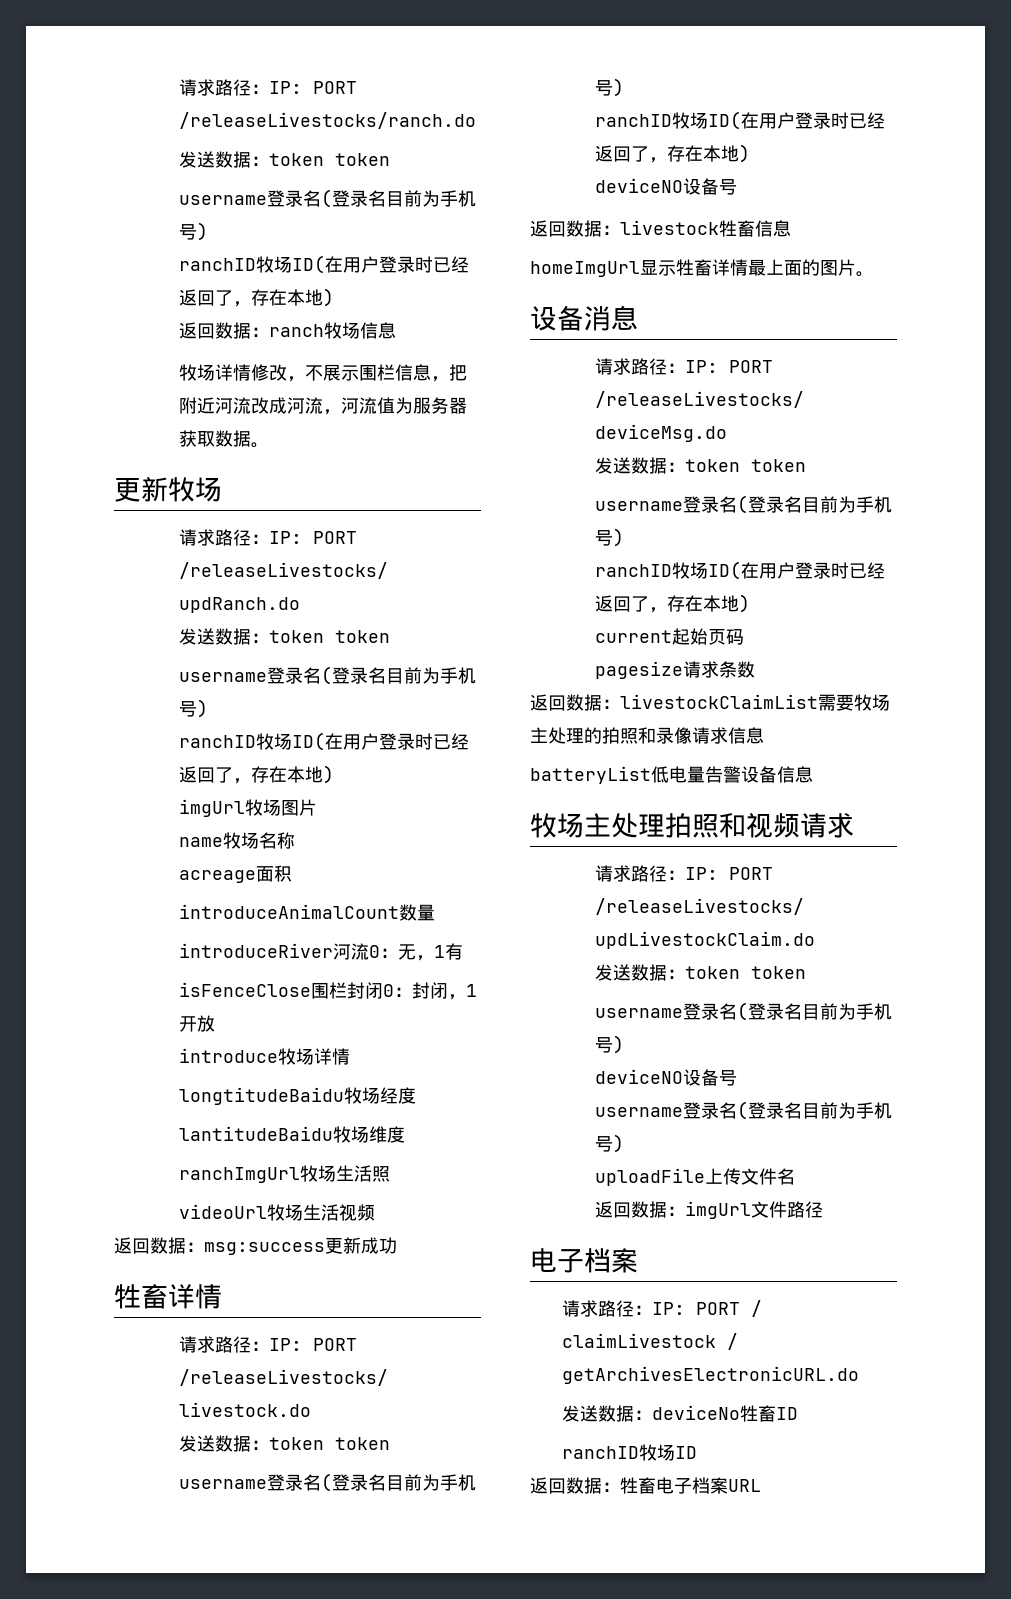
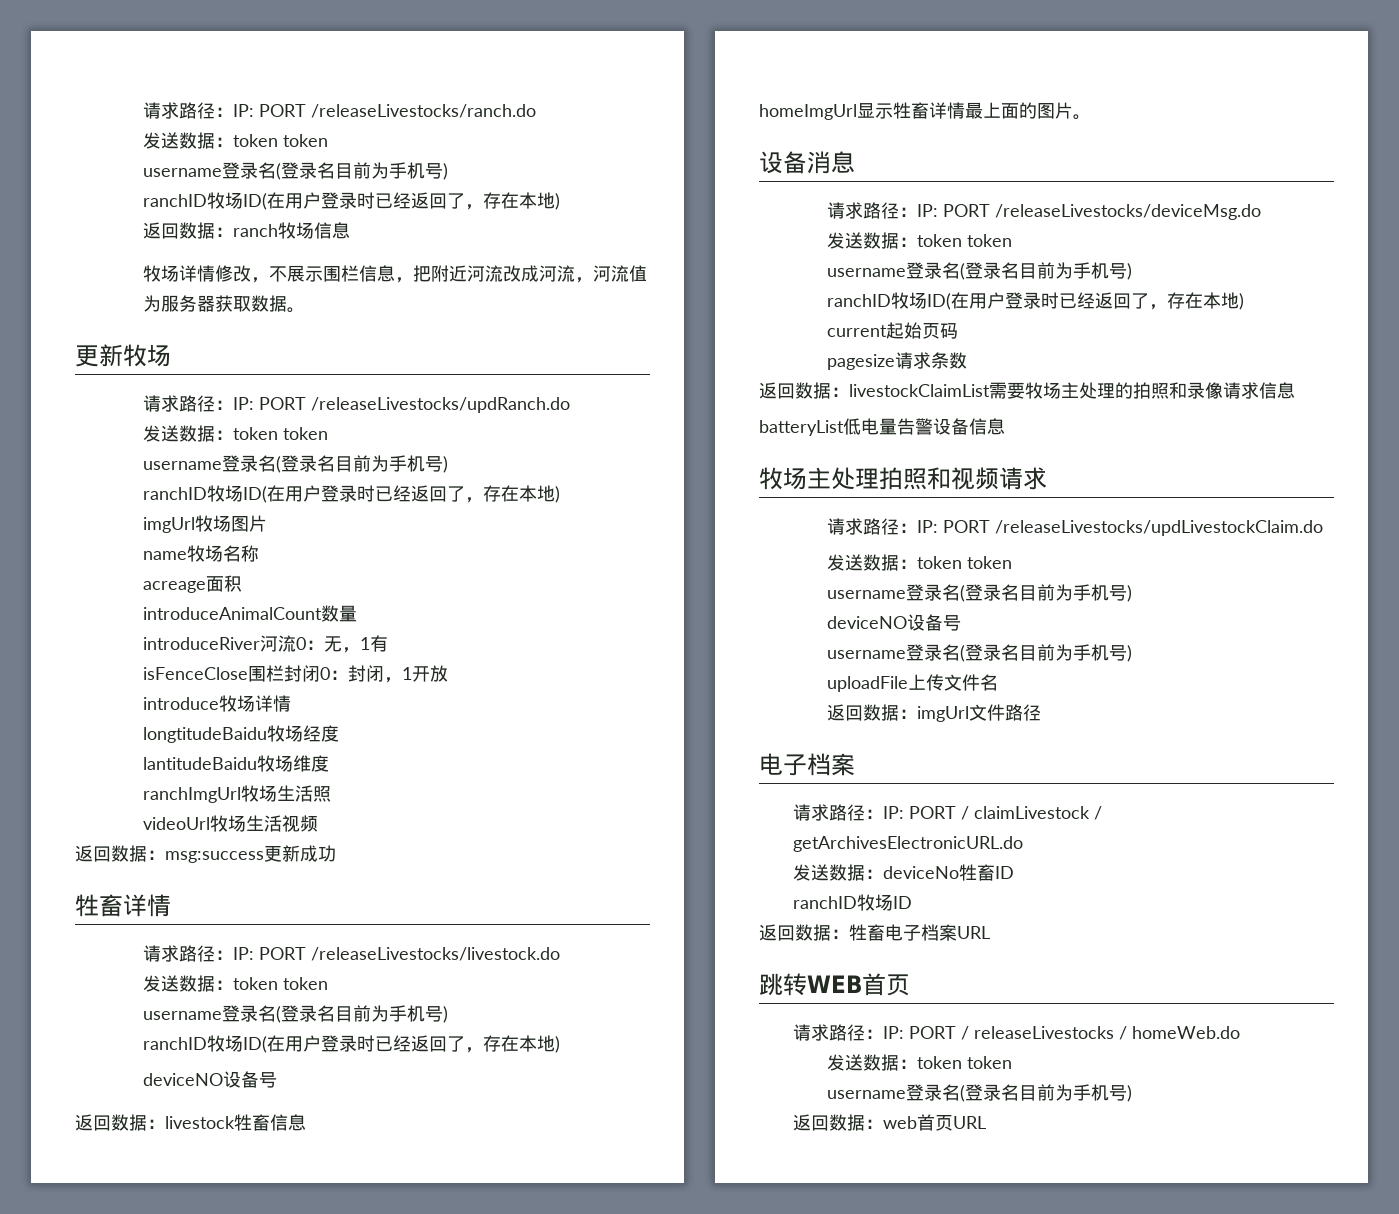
(761, 1485) none -> [759,973,910,996] [793,1024,1241,1041] [827,1054,1013,1071] [827,1084,1133,1102] [793,1114,987,1131] // 跳转WEB首页 // 请求路径：IP: PORT / releaseLivestocks / homeWeb.do // 发送数据：token token // username登录名(登录名目前为手机号) // 返回数据：web首页URL

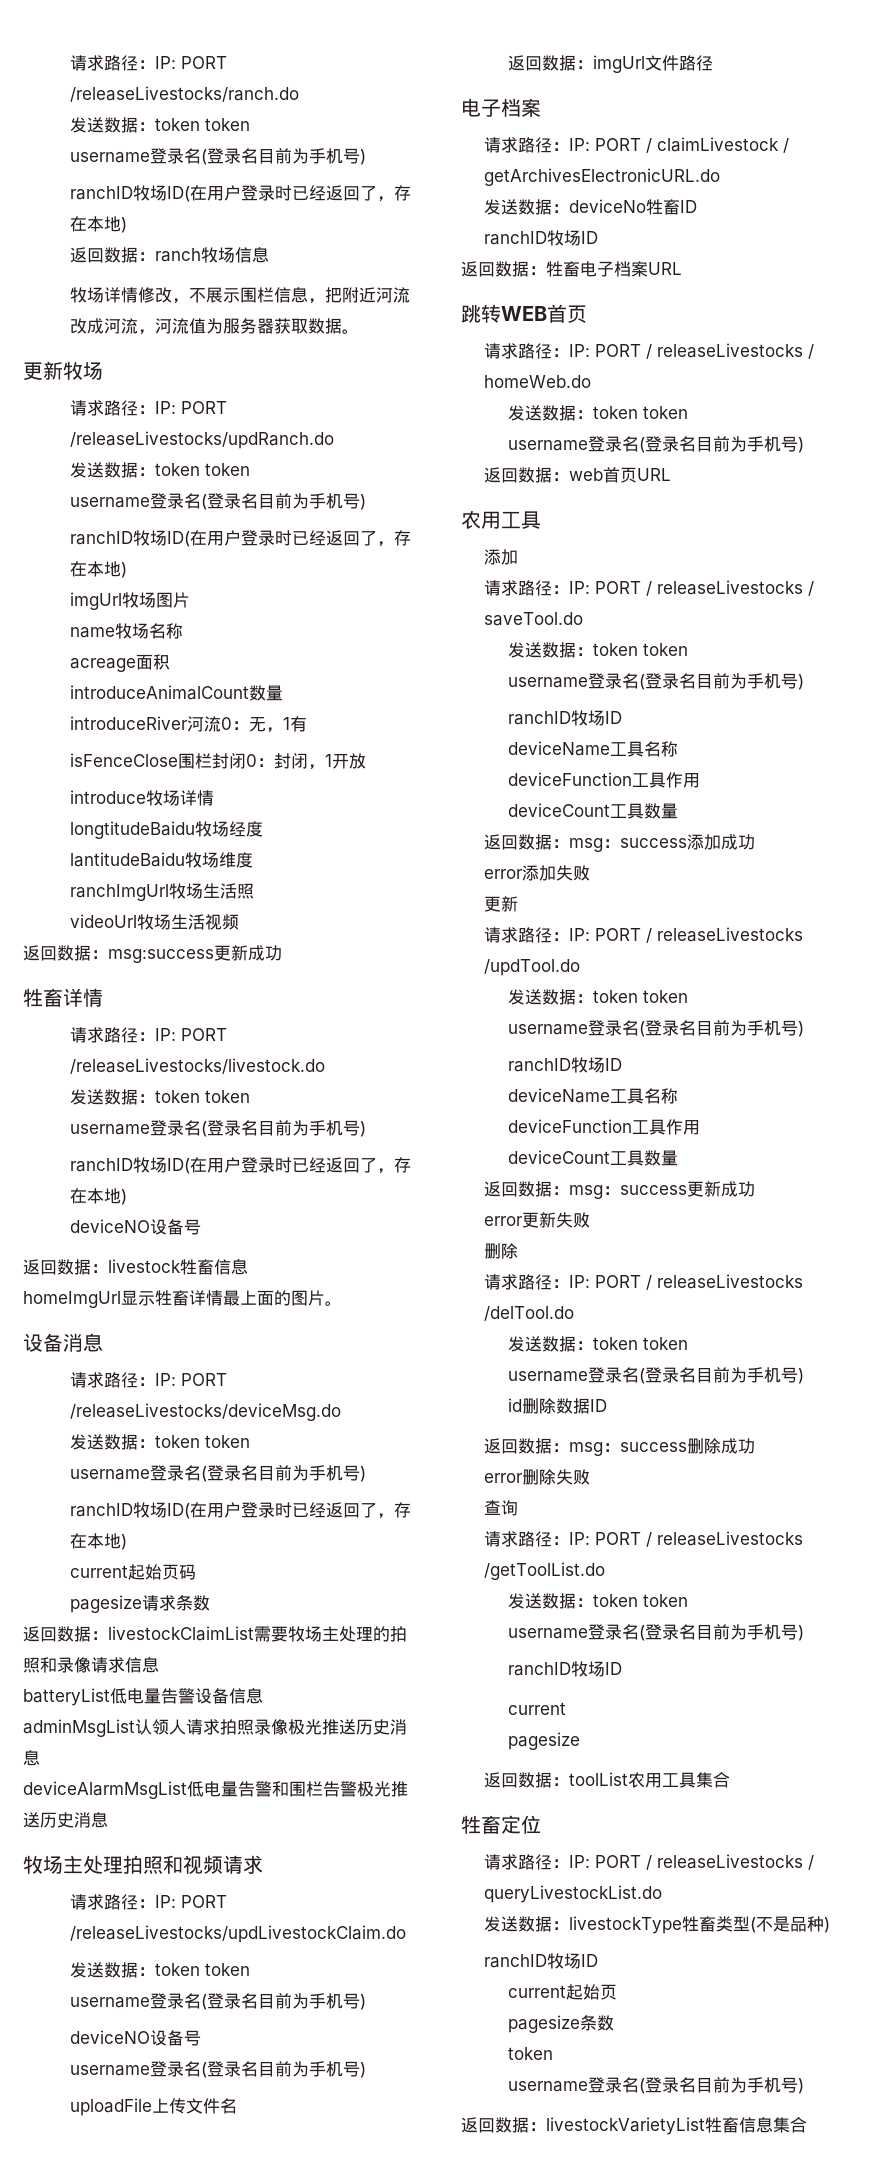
(1005, 426) none -> [23,1719,407,1737] [23,1750,40,1766] [23,1781,408,1799] [23,1812,108,1828] // adminMsgList认领人请求拍照录像极光推送历史消息 // deviceAlarmMsgList低电量告警和围栏告警极光推送历史消息
(987, 1122) none -> [461,510,541,529] [484,549,519,565] [484,580,815,596] [484,612,584,626] [507,642,688,658] [507,673,804,690] [507,710,622,726] [507,741,678,757] [507,772,700,788] [507,803,678,819] [484,834,756,852] [484,865,591,881] [484,896,519,912] [484,927,804,943] [484,959,581,976] [507,989,688,1005] [507,1020,804,1037] [507,1057,622,1073] [507,1088,678,1104] [507,1119,700,1135] [507,1150,678,1166] [484,1181,756,1199] [484,1212,591,1228] [484,1243,519,1259] [484,1274,804,1290] [484,1306,575,1321] [507,1336,688,1352] [507,1367,804,1384] [507,1398,607,1414] [484,1438,756,1456] [484,1469,591,1485] [484,1500,519,1516] [484,1531,804,1547] [484,1562,606,1580] [507,1593,688,1609] [507,1624,804,1641] [507,1661,622,1677] [507,1702,566,1715] [507,1732,580,1750] [484,1772,731,1788] [461,1815,541,1834] [484,1854,815,1870] [484,1885,663,1903] [484,1916,831,1934] [484,1953,599,1969] [507,1984,617,2000] [507,2015,614,2033] [507,2047,553,2060] [507,2077,804,2094] [461,2117,807,2135] // 农用工具 // 添加 // 请求路径：IP: PORT / releaseLivestocks / saveTool.do // 发送数据：token token // username登录名(登录名目前为手机号) // ranchID牧场ID // deviceName工具名称 // deviceFunction工具作用 // deviceCount工具数量 // 返回数据：msg：success添加成功 // error添加失败 // 更新 // 请求路径：IP: PORT / releaseLivestocks /updTool.do // 发送数据：token token // username登录名(登录名目前为手机号) // ranchID牧场ID // deviceName工具名称 // deviceFunction工具作用 // deviceCount工具数量 // 返回数据：msg：success更新成功 // error更新失败 // 删除 // 请求路径：IP: PORT / releaseLivestocks /delTool.do // 发送数据：token token // username登录名(登录名目前为手机号) // id删除数据ID // 返回数据：msg：success删除成功 // error删除失败 // 查询 // 请求路径：IP: PORT / releaseLivestocks /getToolList.do // 发送数据：token token // username登录名(登录名目前为手机号) // ranchID牧场ID // current // pagesize // 返回数据：toolList农用工具集合 // 牲畜定位 // 请求路径：IP: PORT / releaseLivestocks / queryLivestockList.do // 发送数据：livestockType牲畜类型(不是品种) // ranchID牧场ID // current起始页 // pagesize条数 // token // username登录名(登录名目前为手机号) // 返回数据：livestockVarietyList牲畜信息集合

